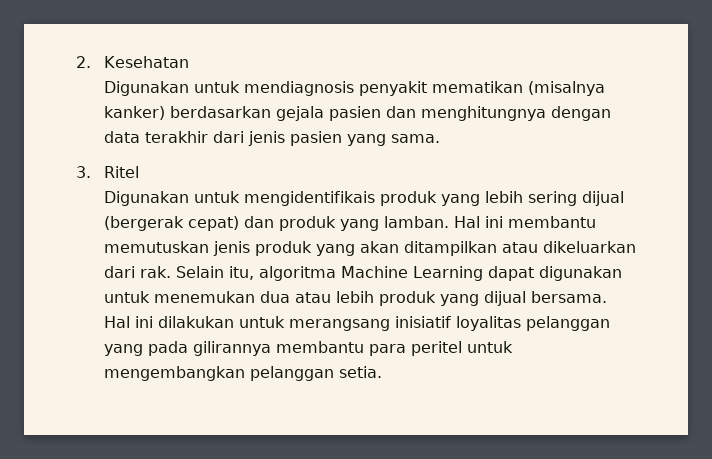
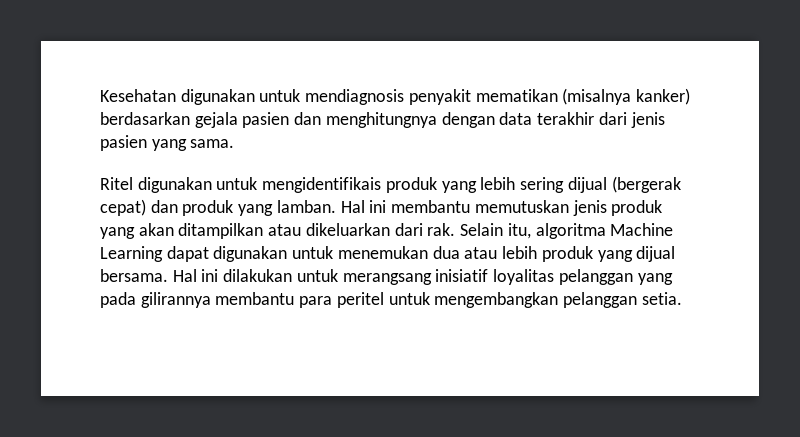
[76,56,91,68] 2. -> (100, 95) none
[103,81,189,96] // Digunakan -> [180,89,255,105] digunakan
[76,166,91,178] 3. -> (235, 143) none
[103,191,189,206] // Digunakan -> [137,177,212,193] digunakan

